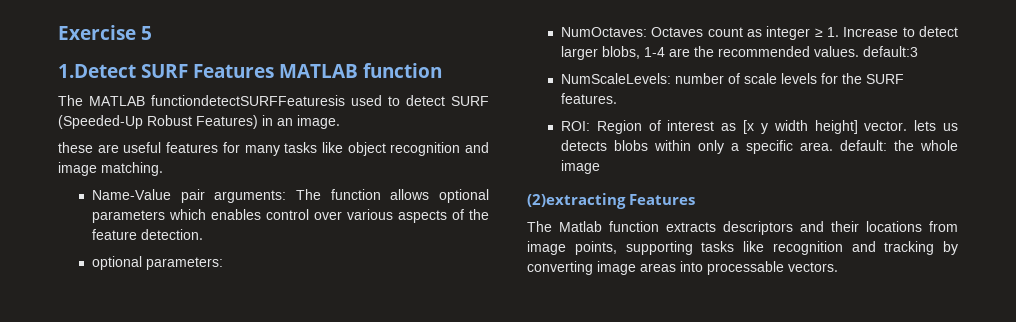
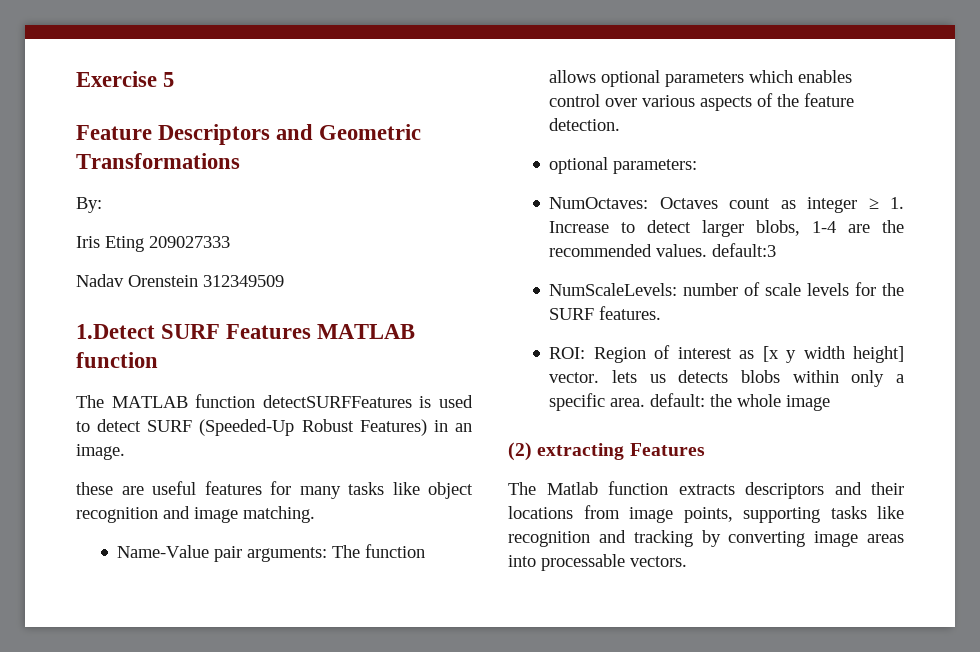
(152, 33) none -> [76,124,422,145] [76,153,240,169] [76,197,102,213] [76,236,230,252] [76,274,284,287] // Feature Descriptors and Geometric Transformations // By: // Iris Eting 209027333 // Nadav Orenstein 312349509
[151,95,345,106] functiondetectSURFFeaturesis -> [195,394,432,408] function detectSURFFeatures is
[527,193,626,209] (2)extracting -> [508,442,625,461] (2) extracting

